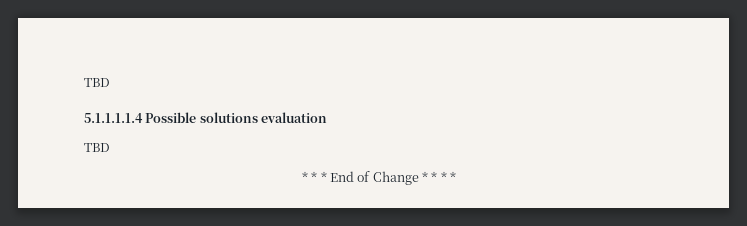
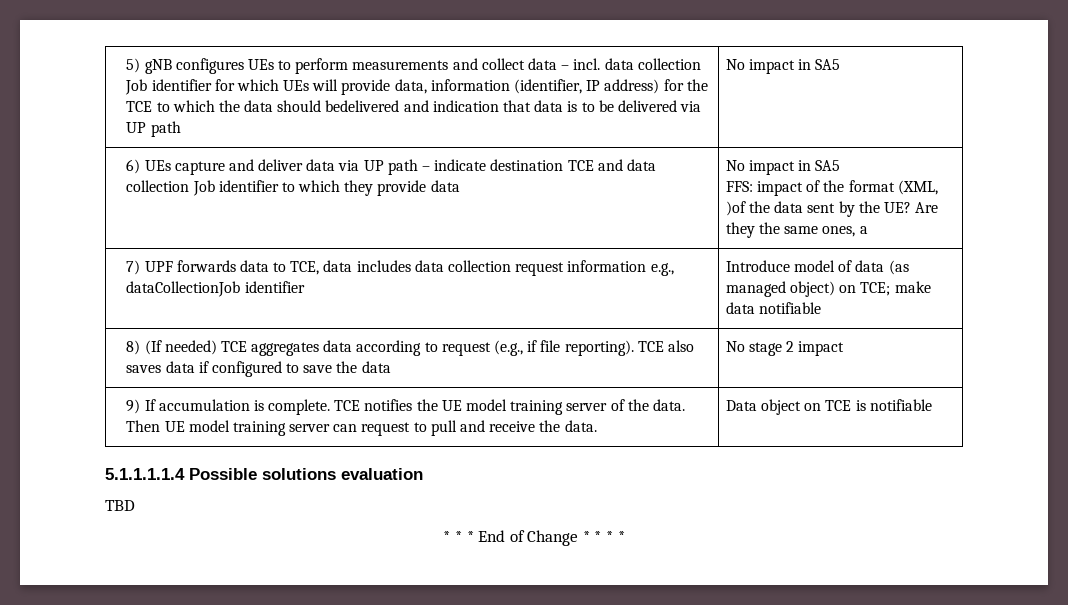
[84,78,110,87] TBD -> [126,58,701,74] [125,79,708,95] [126,100,702,112] [126,121,181,137] [725,59,841,74] [126,159,656,175] [126,180,460,196] [725,160,841,175] [725,180,938,196] [725,201,939,217] [725,222,868,238] [126,260,674,276] [126,281,305,297] [725,260,909,275] [725,281,931,297] [725,302,821,314] [126,340,694,356] [126,361,391,377] [725,341,845,356] [126,399,685,415] [126,420,597,436] [725,399,932,415] 5) gNB configures UEs to perform measurements and collect data – incl. data collection Job identifier for which UEs will provide data, information (identifier, IP address) for the TCE to which the data should bedelivered and indication that data is to be delivered via UP path | No impact in SA5 // 6) UEs capture and deliver data via UP path – indicate destination TCE and data collection Job identifier to which they provide data | No impact in SA5 // FFS: impact of the format (XML, )of the data sent by the UE? Are they the same ones, a // 7) UPF forwards data to TCE, data includes data collection request information e.g., dataCollectionJob identifier | Introduce model of data (as managed object) on TCE; make data notifiable // 8) (If needed) TCE aggregates data according to request (e.g., if file reporting). TCE also saves data if configured to save the data | No stage 2 impact // 9) If accumulation is complete. TCE notifies the UE model training server of the data. Then UE model training server can request to pull and receive the data. | Data object on TCE is notifiable

